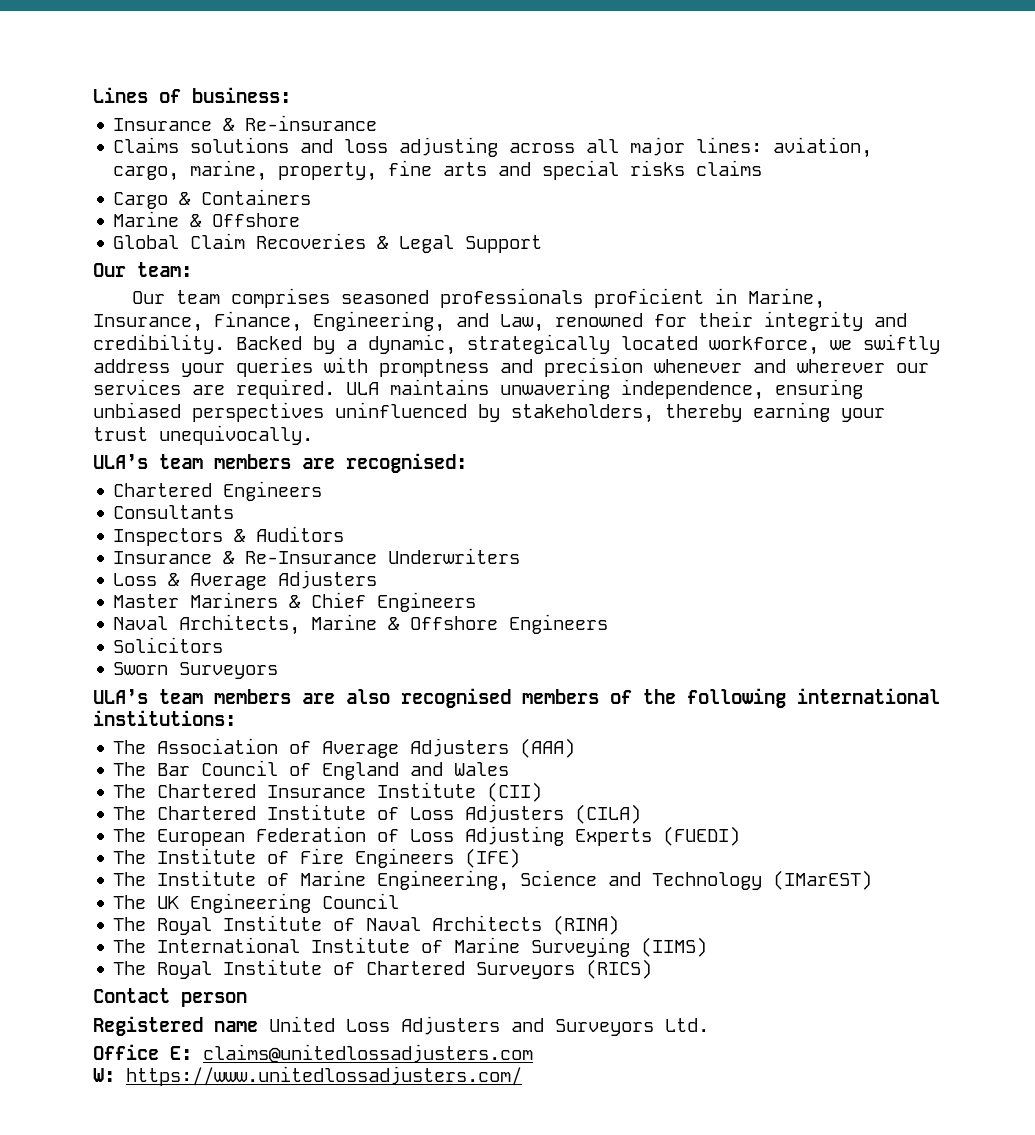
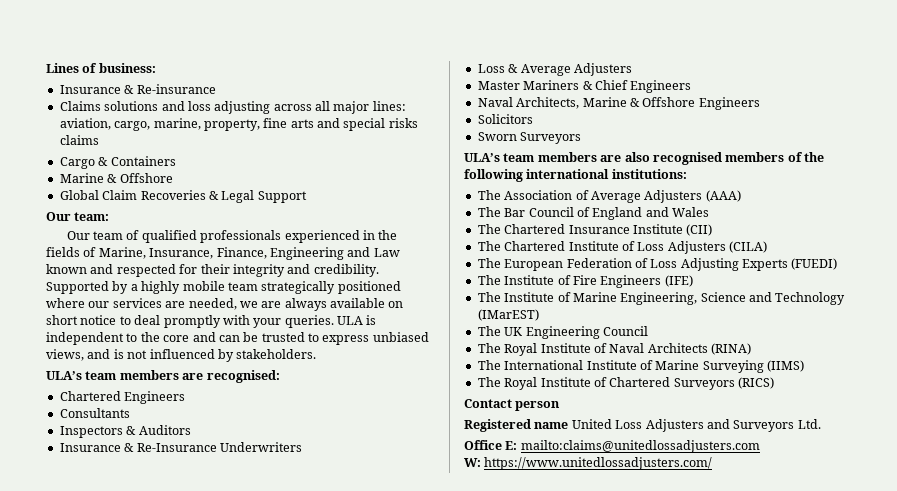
[231,288,826,309] [93,311,643,332] comprises seasoned professionals proficient in Marine, Insurance, Finance, Engineering, and Law, renowned -> [126,230,398,243] [46,247,400,260] [46,264,176,277] of qualified professionals experienced in the fields of Marine, Insurance, Finance, Engineering and Law known and respected
[236,336,302,350] Backed -> [46,281,109,294] Supported
[368,334,940,355] [93,357,929,377] [93,379,863,400] [93,402,885,423] [93,425,313,445] dynamic, strategically located workforce, we swiftly address your queries with promptness and precision whenever and wherever our services are required. ULA maintains unwavering independence, ensuring unbiased perspectives uninfluenced by stakeholders, thereby earning your trust unequivocally. -> [141,281,401,294] [46,298,404,311] [46,315,377,328] [46,332,429,345] [46,349,317,362] highly mobile team strategically positioned where our services are needed, we are always available on short notice to deal promptly with your queries. ULA is independent to the core and can be trusted to express unbiased views, and is not influenced by stakeholders.
[203,1044,533,1063] claims@unitedlossadjusters.com -> [520,440,760,453] mailto:claims@unitedlossadjusters.com

